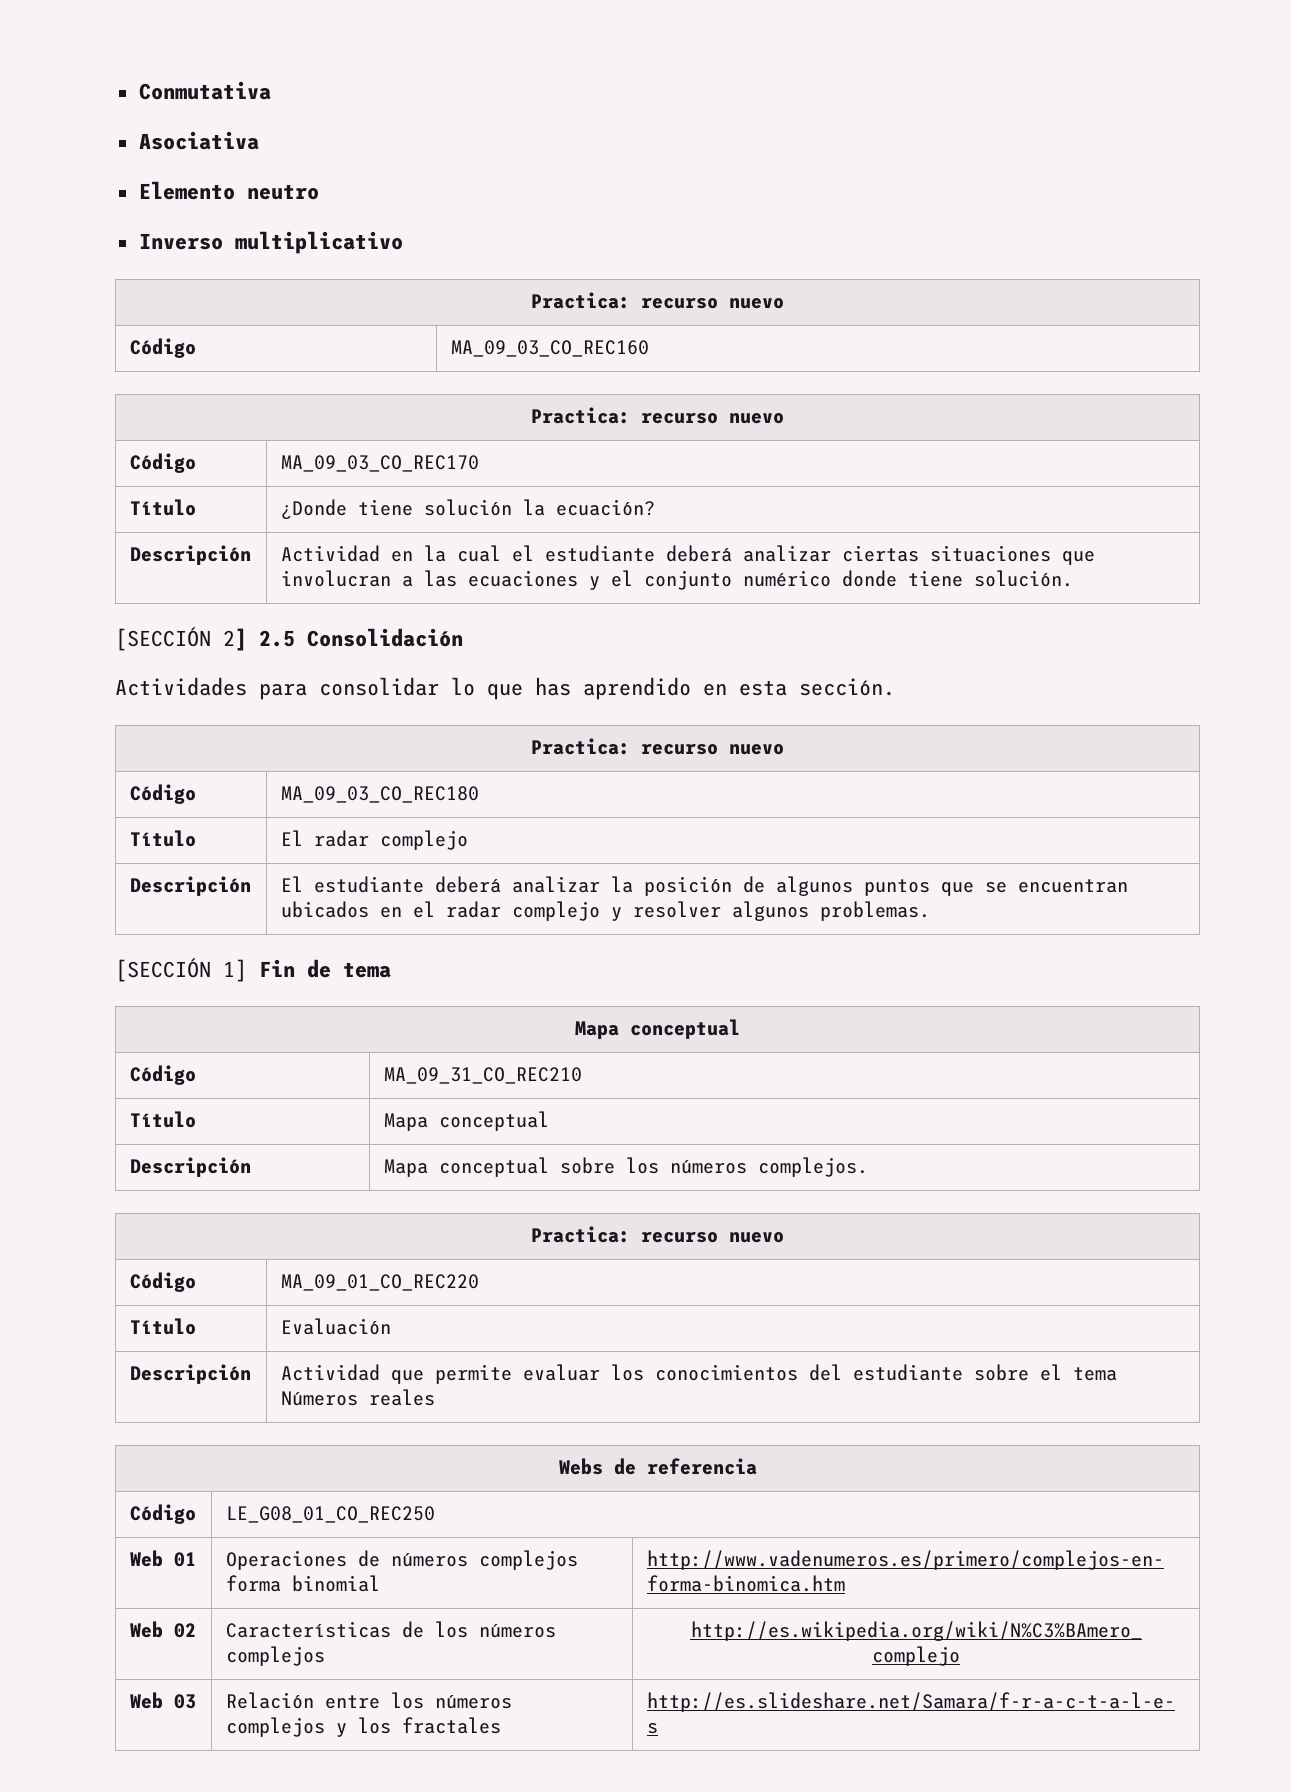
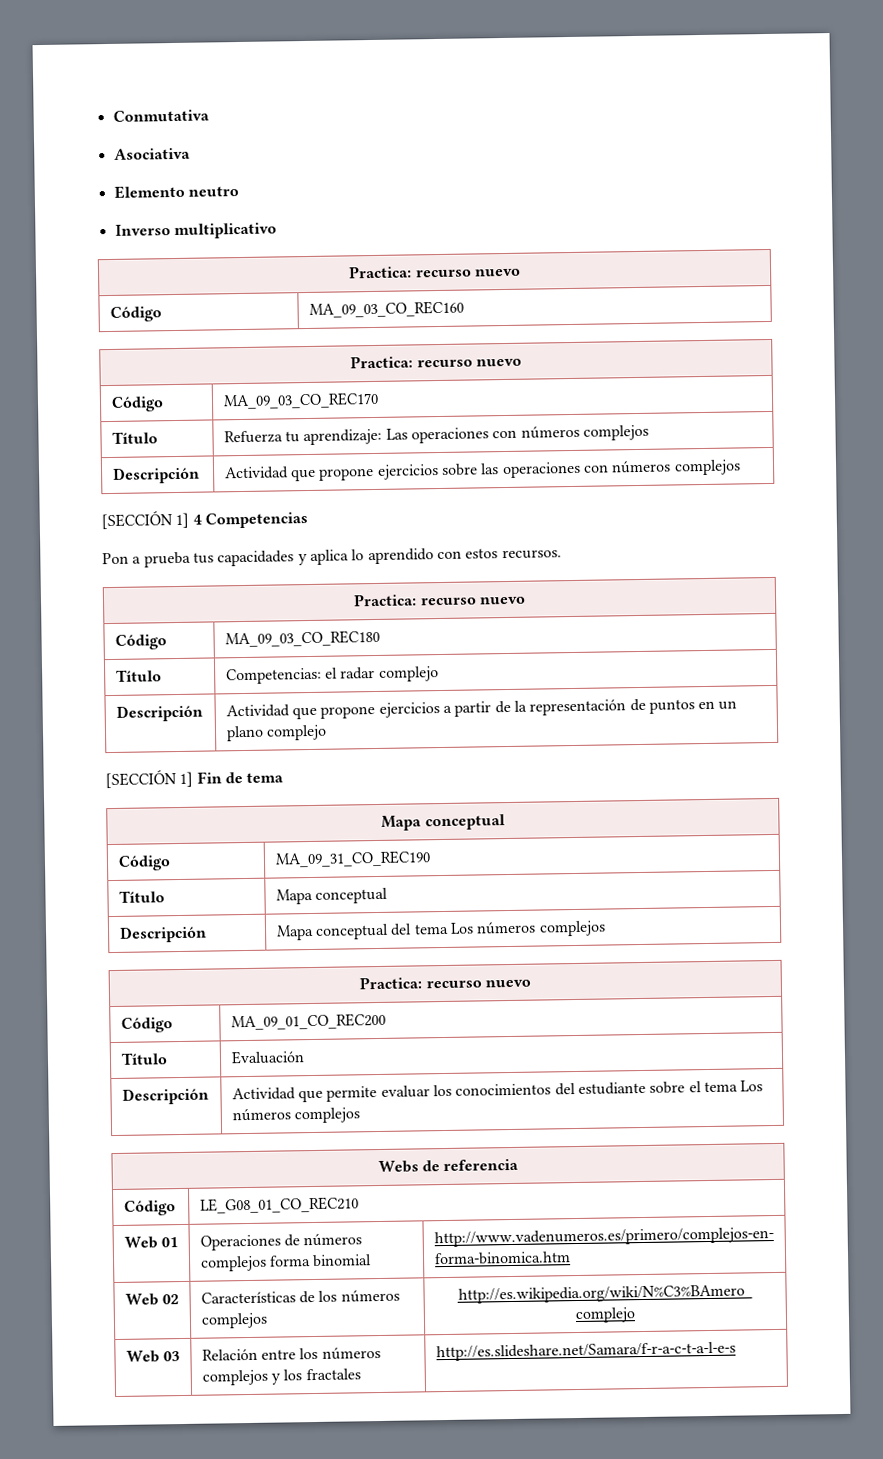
[280,499,655,520] [129,545,251,565] [280,545,1095,565] [280,570,1073,590] [115,627,463,651] [115,677,895,700] ¿Donde tiene solución la ecuación? // Descripción | Actividad en la cual el estudiante deberá analizar ciertas situaciones que involucran a las ecuaciones y el conjunto numérico donde tiene solución. // [SECCIÓN 2] 2.5 Consolidación // Actividades para consolidar lo que has aprendido en esta sección. -> [223,424,649,446] [111,466,200,484] [223,459,741,482] [101,511,308,530] [102,548,562,568] Refuerza tu aprendizaje: Las operaciones con números complejos // Descripción | Actividad que propone ejercicios sobre las operaciones con números complejos // [SECCIÓN 1] 4 Competencias // Pon a prueba tus capacidades y aplica lo aprendido con estos recursos.
[280,830,303,846] El -> [225,667,338,685] Competencias: el
[280,876,1128,896] [280,901,930,921] El estudiante deberá analizar la posición de algunos puntos que se encuentran ubicados en el radar complejo y resolver algunos problemas. -> [225,698,738,720] [225,724,327,742] Actividad que propone ejercicios a partir de la representación de puntos en un plano complejo
[383,1067,582,1084] MA_09_31_CO_REC210 -> [274,850,431,868] MA_09_31_CO_REC190
[559,1157,868,1177] [531,1226,784,1243] [129,1272,196,1292] [280,1274,479,1291] sobre los números complejos. // Practica: recurso nuevo // Código | MA_09_01_CO_REC220 -> [390,920,606,937] [359,976,531,990] [120,1017,173,1033] [230,1012,386,1031] del tema Los números complejos // Practica: recurso nuevo // Código | MA_09_01_CO_REC200
[280,1389,435,1406] Números reales -> [740,1080,764,1092] [231,1107,360,1124] Los números complejos
[225,1506,435,1523] LE_G08_01_CO_REC250 -> [199,1196,359,1214] LE_G08_01_CO_REC210

